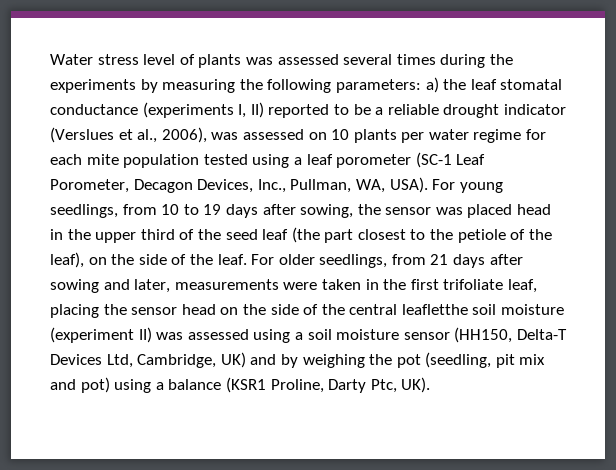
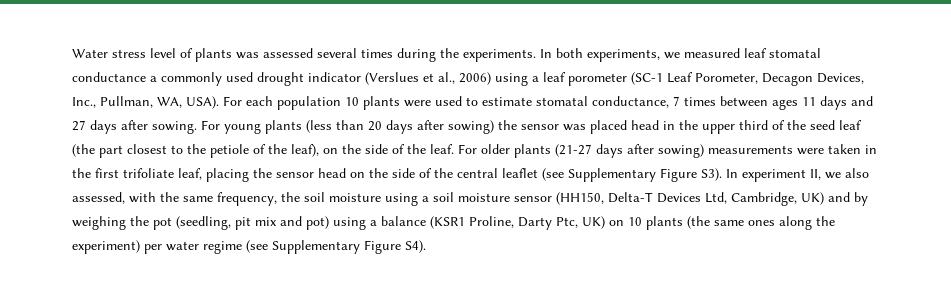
[50,77,563,93] [50,102,439,118] experiments by measuring the following parameters: a) the leaf stomatal conductance (experiments I, II) reported to be a reliable -> [463,48,821,62] [72,72,253,86] experiments. In both experiments, we measured leaf stomatal conductance a commonly used
[161,127,547,143] [50,154,248,168] 2006), was assessed on 10 plants per water regime for each mite population tested -> [459,72,491,85] 2006)
[459,182,503,193] [50,204,354,218] young seedlings, from 10 to 19 days after sowing, -> [246,96,873,110] [72,120,494,134] each population 10 plants were used to estimate stomatal conductance, 7 times between ages 11 days and 27 days after sowing. For young plants (less than 20 days after sowing)
[319,254,523,268] [50,279,171,293] seedlings, from 21 days after sowing and later, -> [514,144,704,158] plants (21-27 days after sowing)
[401,304,565,315] [50,327,249,343] leafletthe soil moisture (experiment II) was assessed -> [502,168,869,182] [72,192,381,206] leaflet (see Supplementary Figure S3). In experiment II, we also assessed, with the same frequency, the soil moisture
[401,377,431,393] UK). -> [582,216,835,230] [72,240,426,254] UK) on 10 plants (the same ones along the experiment) per water regime (see Supplementary Figure S4).

